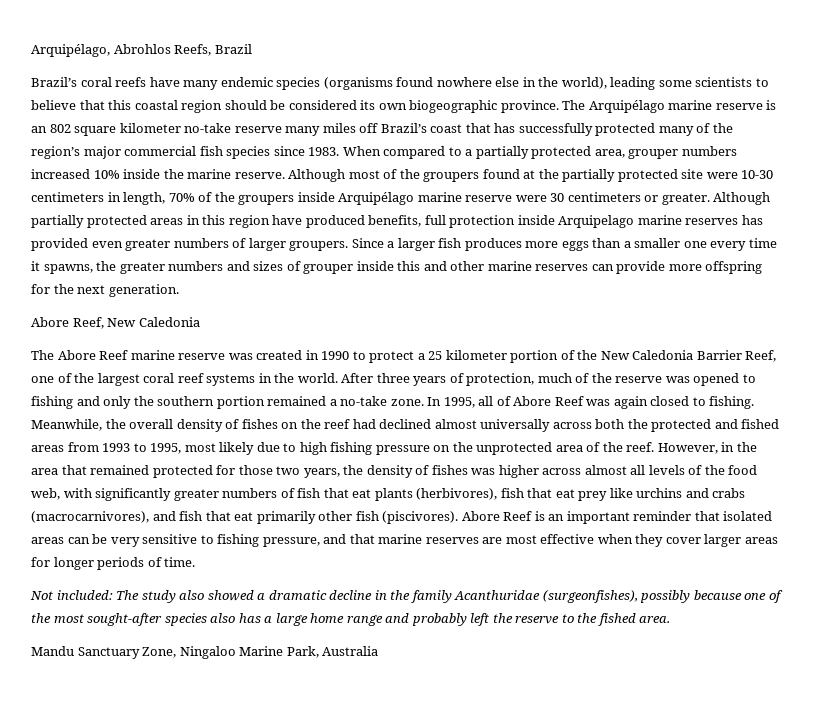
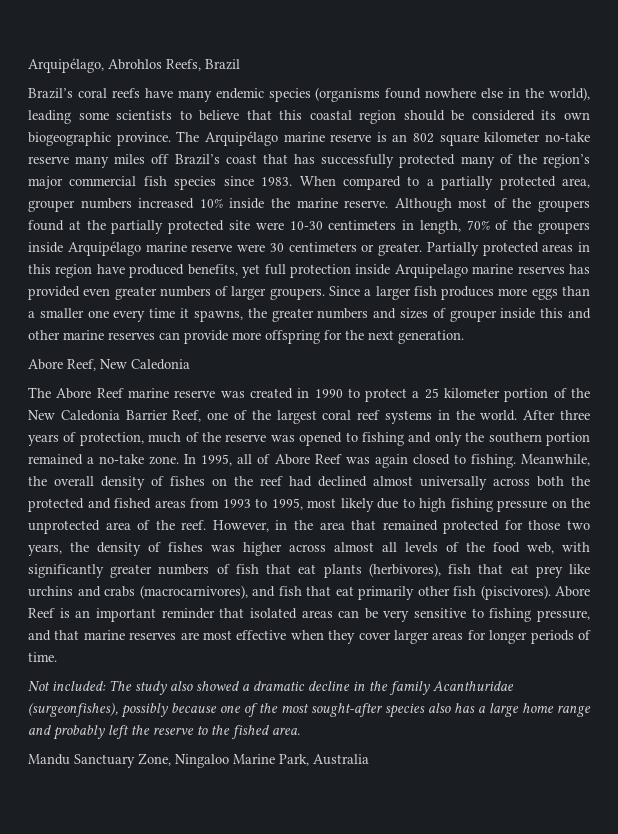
[713,192,771,205] [31,215,84,228] Although partially -> [426,242,479,256] Partially
(422, 221) none -> [242,264,261,278] yet

